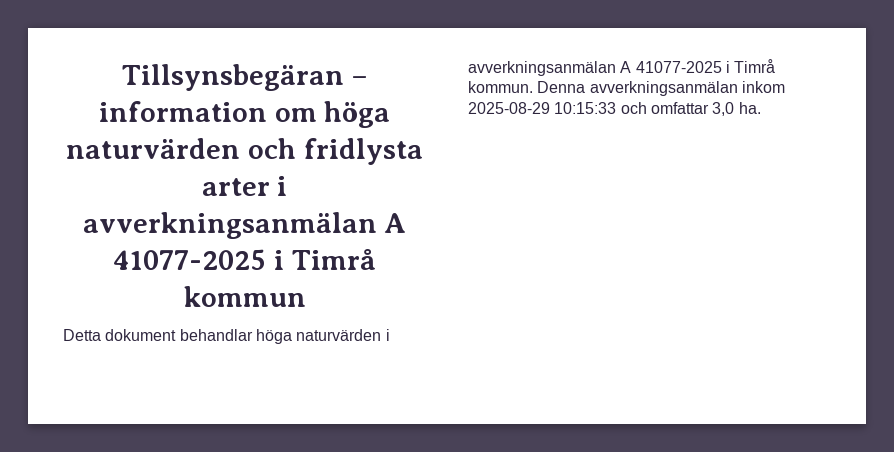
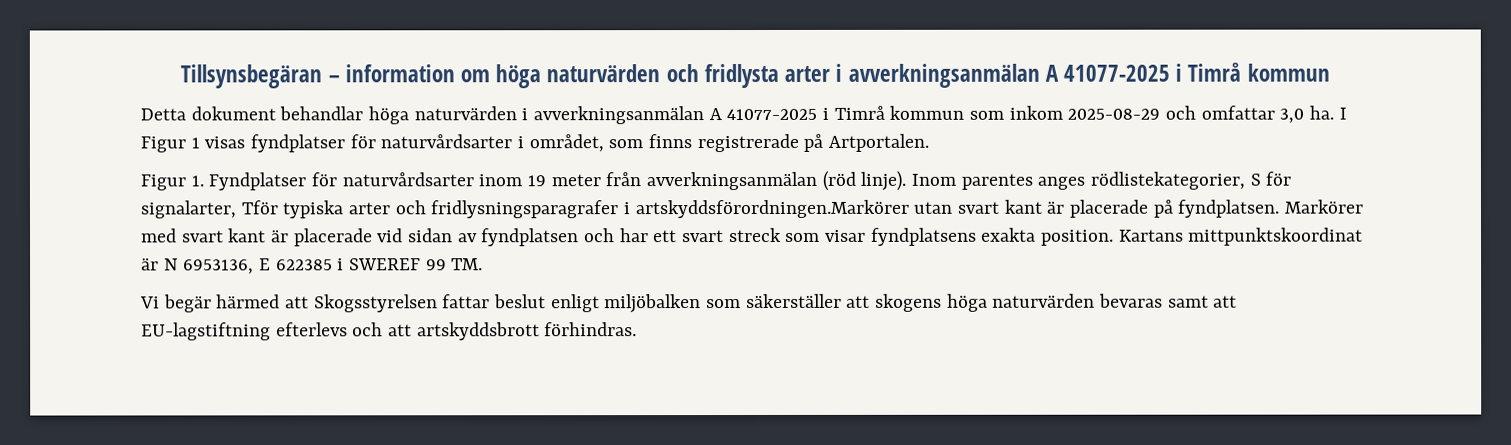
[468,81,738,96] kommun. Denna avverkningsanmälan -> [889,105,1005,120] kommun som
[554,102,617,114] 10:15:33 -> (1161, 114) none
(761, 108) none -> [1338,107,1347,120] [140,133,930,153] [140,170,1292,191] [140,199,1364,219] [141,227,1364,247] [141,257,484,275] [140,293,1238,314] [141,322,638,341] I Figur 1 visas fyndplatser för naturvårdsarter i området, som finns registrerade på Artportalen. // Figur 1. Fyndplatser för naturvårdsarter inom 19 meter från avverkningsanmälan (röd linje). Inom parentes anges rödlistekategorier, S för signalarter, Tför typiska arter och fridlysningsparagrafer i artskyddsförordningen.Markörer utan svart kant är placerade på fyndplatsen. Markörer med svart kant är placerade vid sidan av fyndplatsen och har ett svart streck som visar fyndplatsens exakta position. Kartans mittpunktskoordinat är N 6953136, E 622385 i SWEREF 99 TM. // Vi begär härmed att Skogsstyrelsen fattar beslut enligt miljöbalken som säkerställer att skogens höga naturvärden bevaras samt att EU-lagstiftning efterlevs och att artskyddsbrott förhindras.

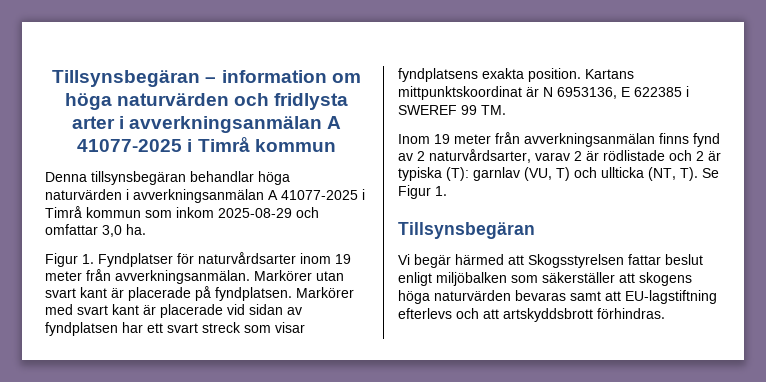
[140,106,276,121] Detta dokument -> [45,171,186,185] Denna tillsynsbegäran
[1338,107,1347,120] [140,133,930,153] I Figur 1 visas fyndplatser för naturvårdsarter i området, som finns registrerade på Artportalen. -> (146, 229) none
[646,170,1292,191] [140,199,909,219] avverkningsanmälan (röd linje). Inom parentes anges rödlistekategorier, S för signalarter, Tför typiska arter och fridlysningsparagrafer i artskyddsförordningen.Markörer -> [115,270,312,284] avverkningsanmälan. Markörer
[584,228,616,243] och -> (118, 329) none
(484, 264) none -> [398,132,720,147] [398,149,721,163] [398,167,719,181] [398,185,447,199] [398,222,535,239] // Inom 19 meter från avverkningsanmälan finns fynd av 2 naturvårdsarter, varav 2 är rödlistade och 2 är typiska (T): garnlav (VU, T) och ullticka (NT, T). Se Figur 1. // Tillsynsbegäran

